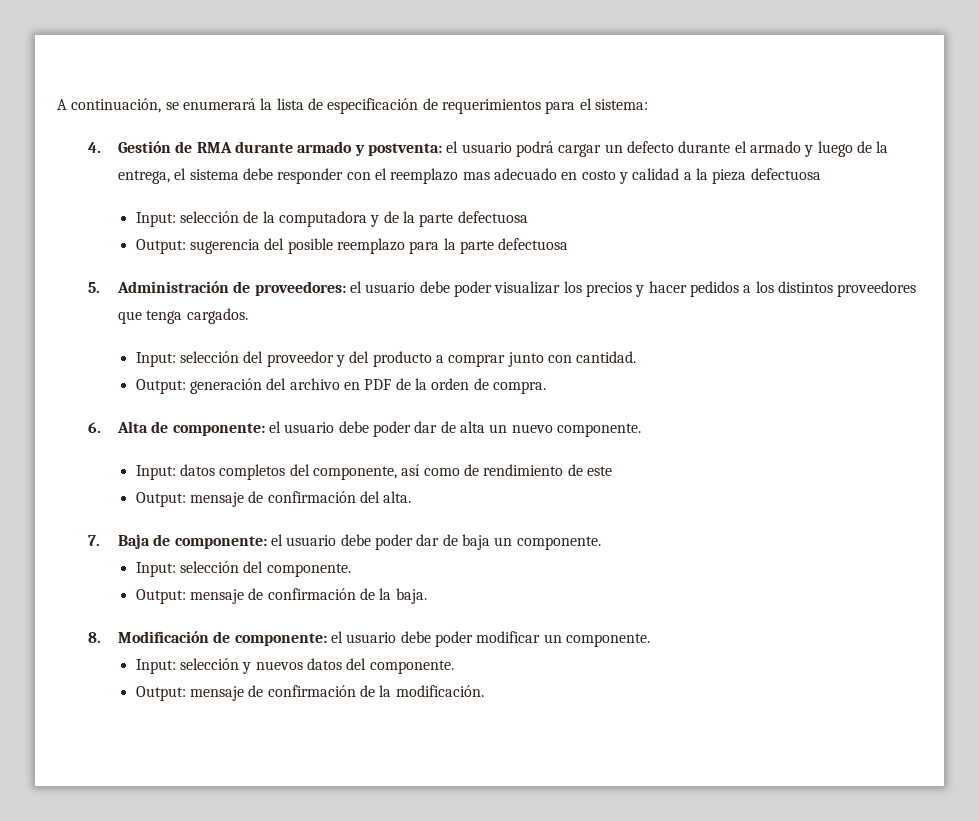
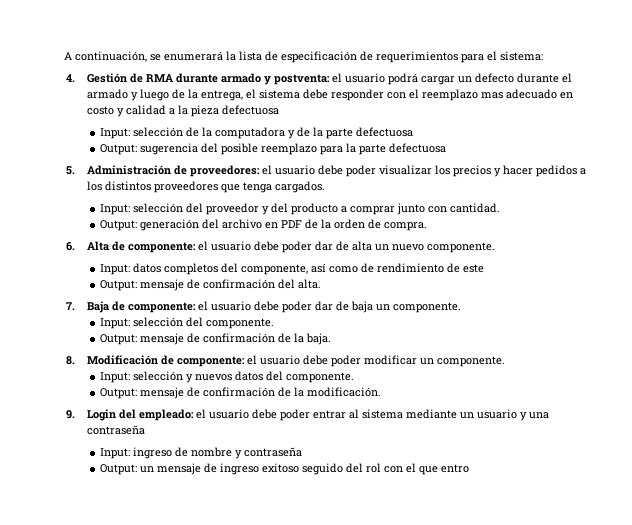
(484, 691) none -> [65,409,550,421] [87,425,146,435] [99,447,302,459] [99,463,469,475] // 9. Login del empleado: el usuario debe poder entrar al sistema mediante un usuario y una contraseña // Input: ingreso de nombre y contraseña // Output: un mensaje de ingreso exitoso seguido del rol con el que entro

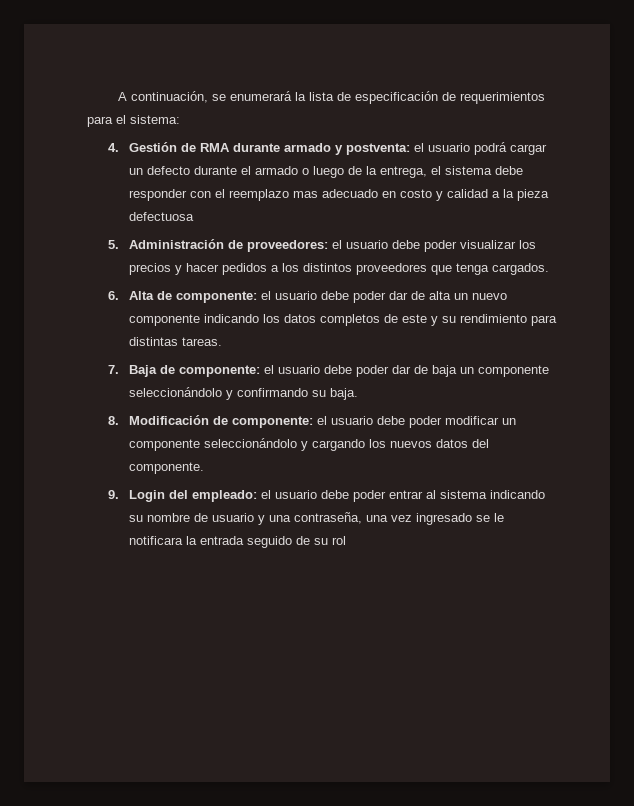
[131,92,139,101] y -> [301,168,309,175] o
[99,127,413,139] [99,143,446,155] // Input: selección de la computadora y de la parte defectuosa // Output: sugerencia del posible reemplazo para la parte defectuosa -> (194, 216) none
[99,203,500,215] [99,219,427,231] // Input: selección del proveedor y del producto a comprar junto con cantidad. // Output: generación del archivo en PDF de la orden de compra. -> (549, 269) none
[427,242,496,253] [99,263,484,275] [99,279,321,291] componente. // Input: datos completos del componente, así como de rendimiento de este // Output: mensaje de confirmación del alta. -> [128,314,557,326] [128,337,222,346] componente indicando los datos completos de este y su rendimiento para distintas tareas.
[393,302,462,313] [99,317,274,329] [99,333,304,345] componente. // Input: selección del componente. // Output: mensaje de confirmación de la -> [477,365,549,377] [128,387,326,400] componente seleccionándolo y confirmando su
[437,356,506,367] [99,371,193,383] componente. // Input: selección y -> [128,438,386,451] componente seleccionándolo y cargando los
[99,387,381,399] // Output: mensaje de confirmación de la modificación. -> (204, 468) none
[406,409,550,421] [87,425,146,435] [99,447,302,459] [99,463,469,475] mediante un usuario y una contraseña // Input: ingreso de nombre y contraseña // Output: un mensaje de ingreso exitoso seguido del rol con el que entro -> [489,490,545,499] [128,512,504,525] [128,536,346,548] indicando su nombre de usuario y una contraseña, una vez ingresado se le notificara la entrada seguido de su rol

